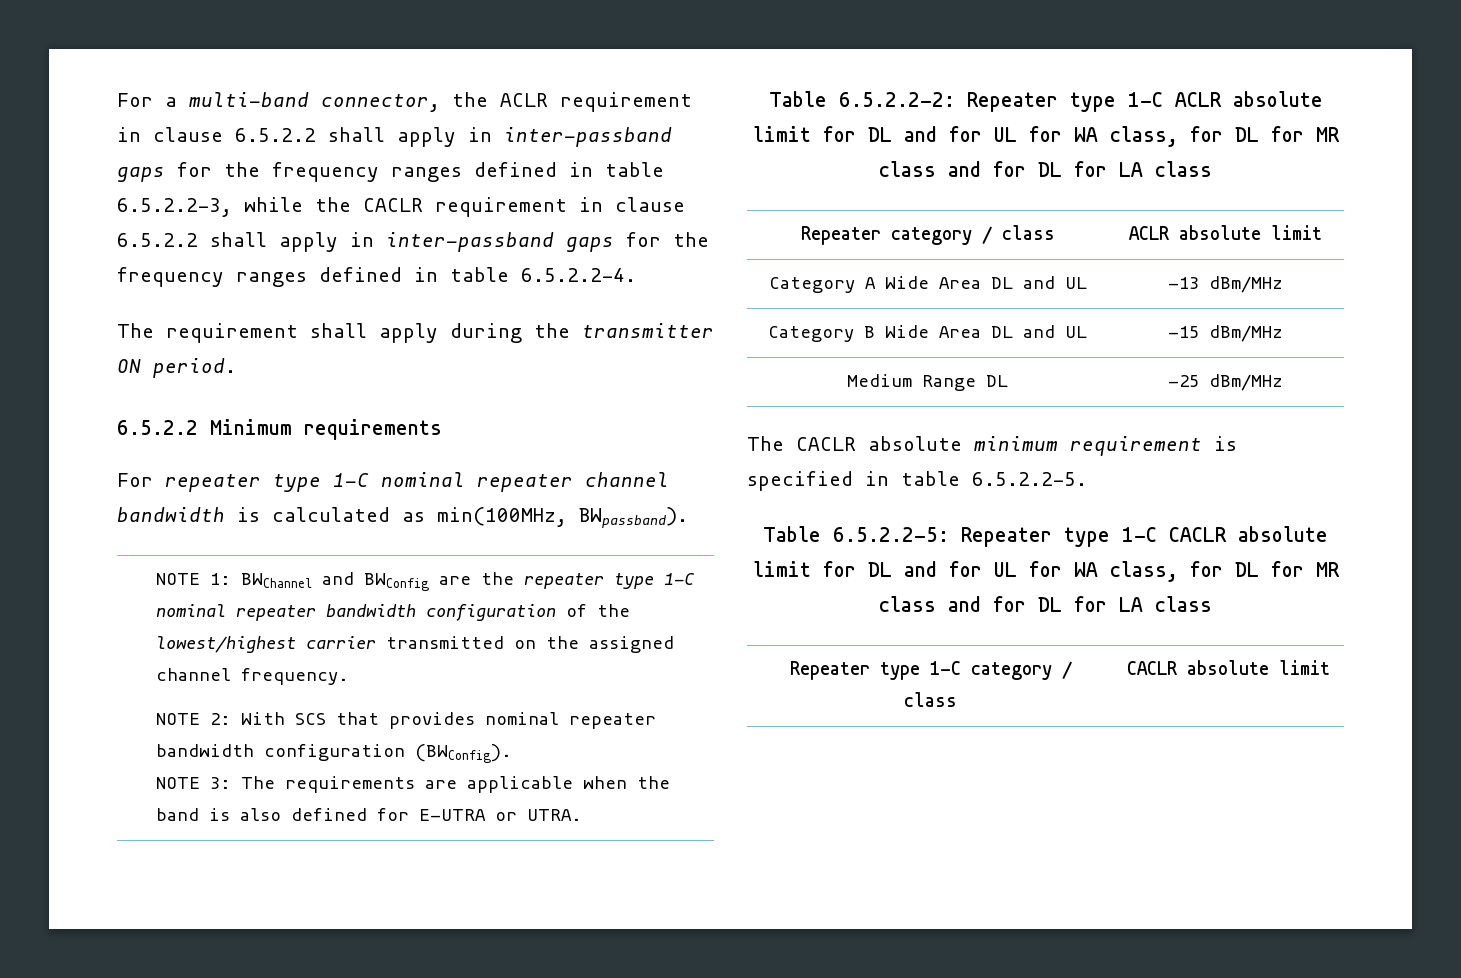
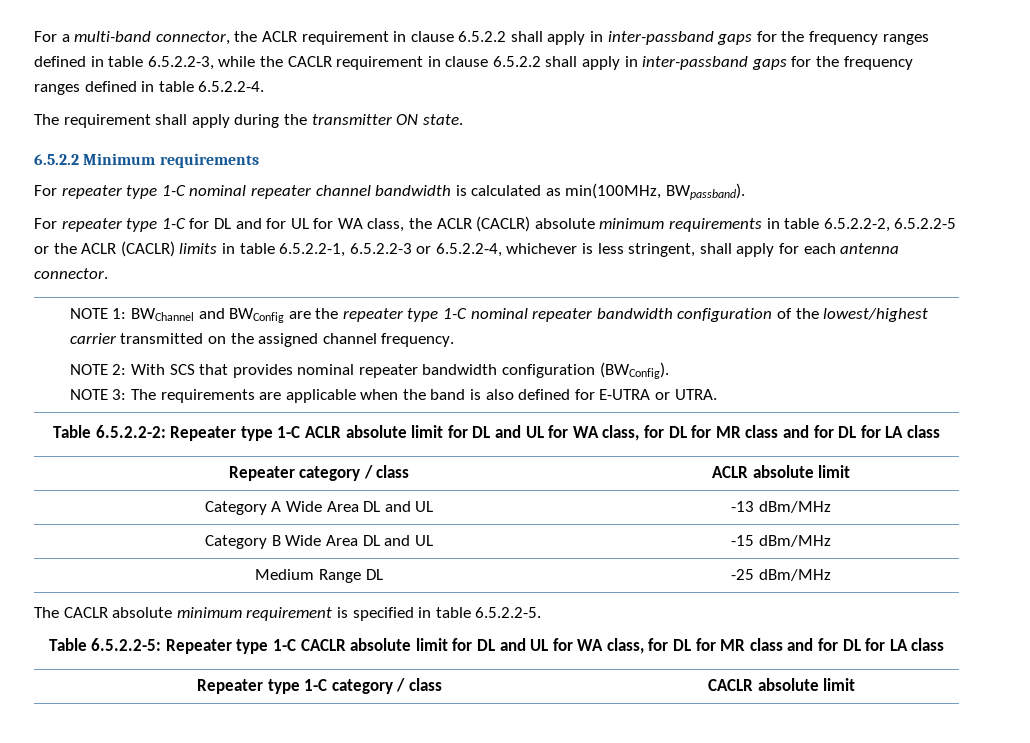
[153,358,236,378] period. -> [422,114,463,125] state.
(688, 517) none -> [34,216,957,232] [34,241,900,257] [34,268,108,279] // For repeater type 1-C for DL and for UL for WA class, the ACLR (CACLR) absolute minimum requirements in table 6.5.2.2-2, 6.5.2.2-5 or the ACLR (CACLR) limits in table 6.5.2.2-1, 6.5.2.2-3 or 6.5.2.2-4, whichever is less stringent, shall apply for each antenna connector.
[948,126,982,142] for -> (522, 431) none
[948,561,982,577] for -> (526, 644) none

